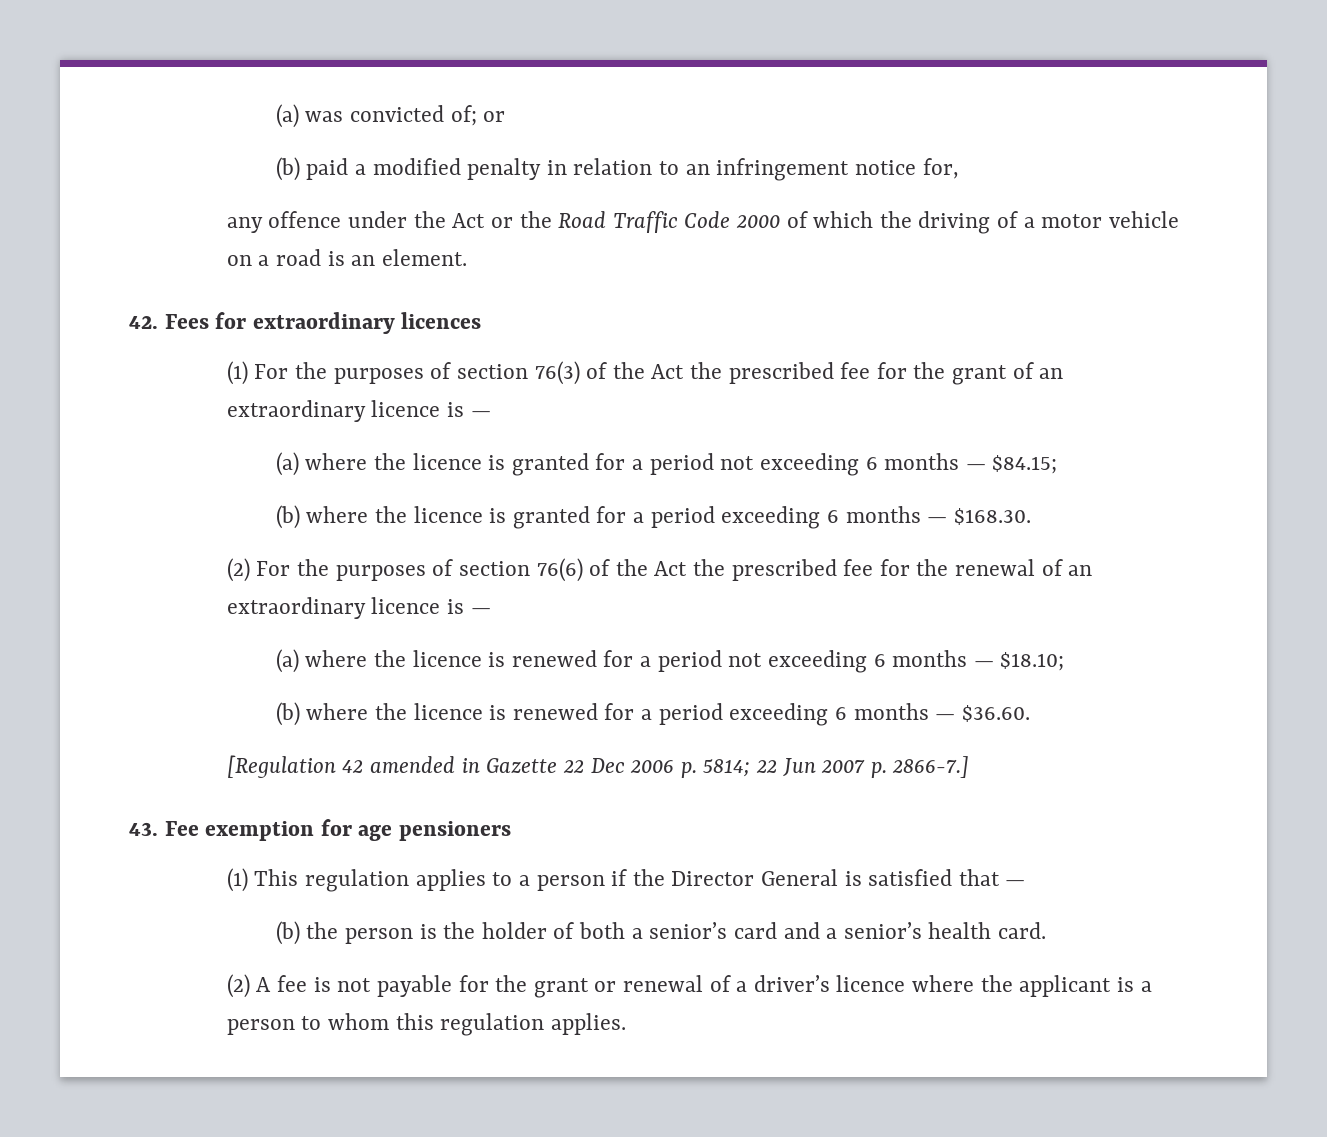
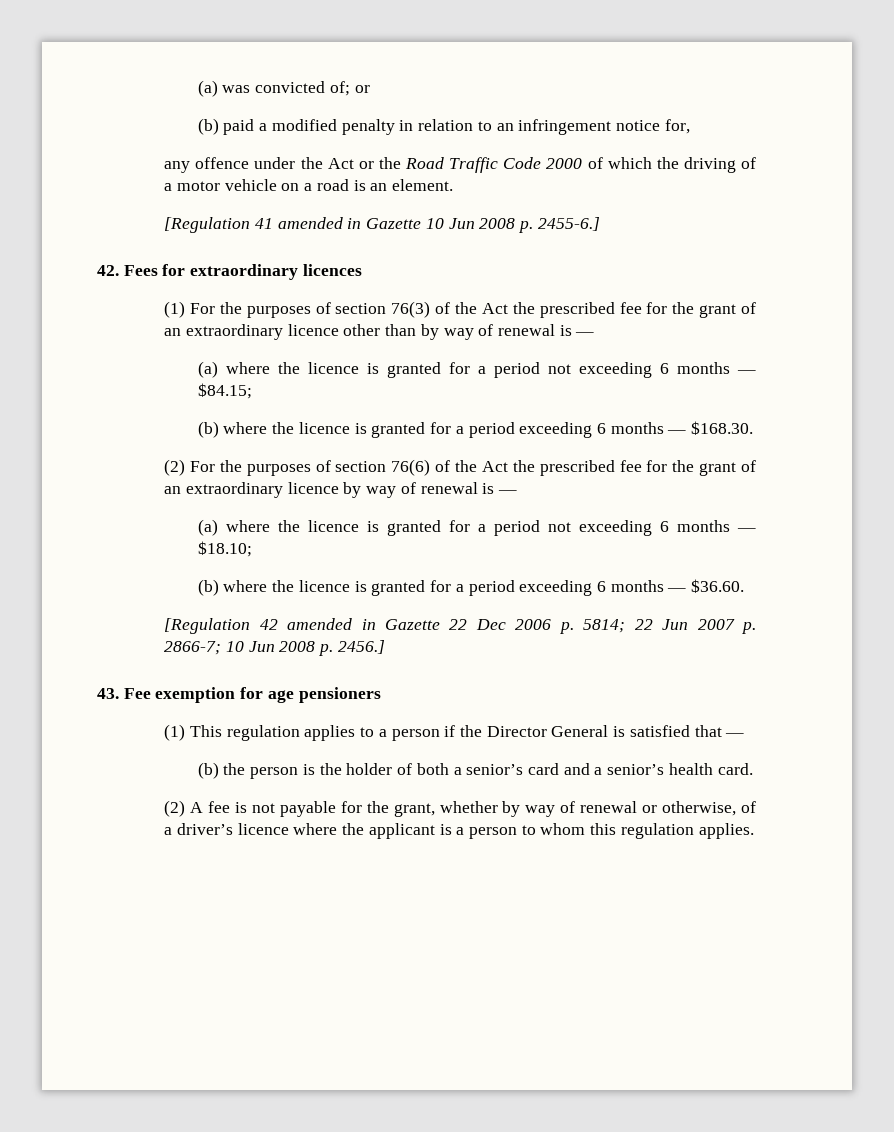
(467, 257) none -> [164,217,600,233] // [Regulation 41 amended in Gazette 10 Jun 2008 p. 2455-6.]
(441, 408) none -> [343,324,555,340] other than by way of renewal
[955,559,1093,576] [226,597,491,619] [275,649,597,673] renewal of an extraordinary licence is — // (a) where the licence is renewed -> [699,460,757,476] [164,482,517,498] [197,519,441,536] grant of an extraordinary licence by way of renewal is — // (a) where the licence is granted
[512,703,598,720] renewed -> [371,580,426,596] granted
[892,756,970,778] 2866-7.] -> [164,640,385,656] 2866-7; 10 Jun 2008 p. 2456.]
[533,975,703,998] grant or renewal -> [393,801,737,817] grant, whether by way of renewal or otherwise,

